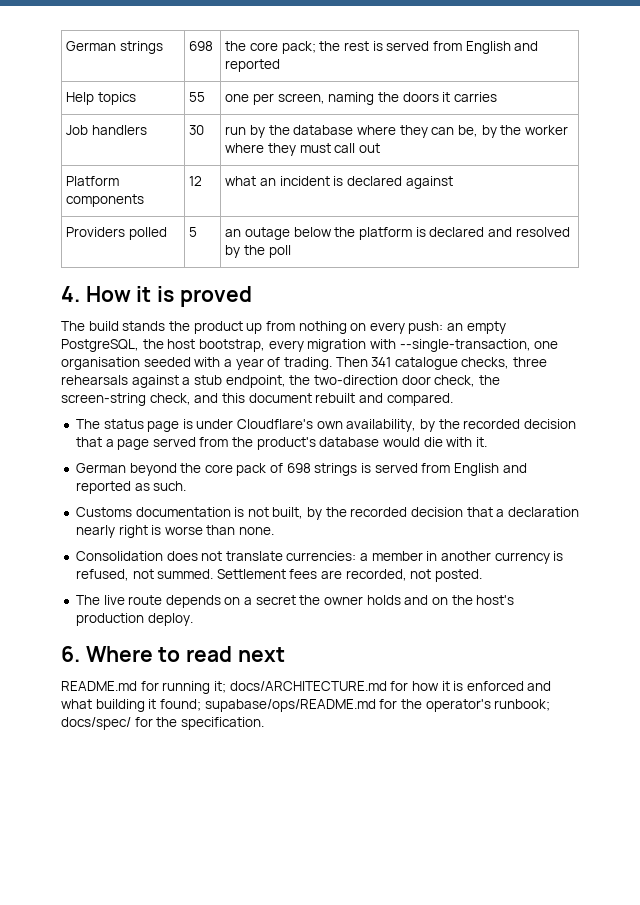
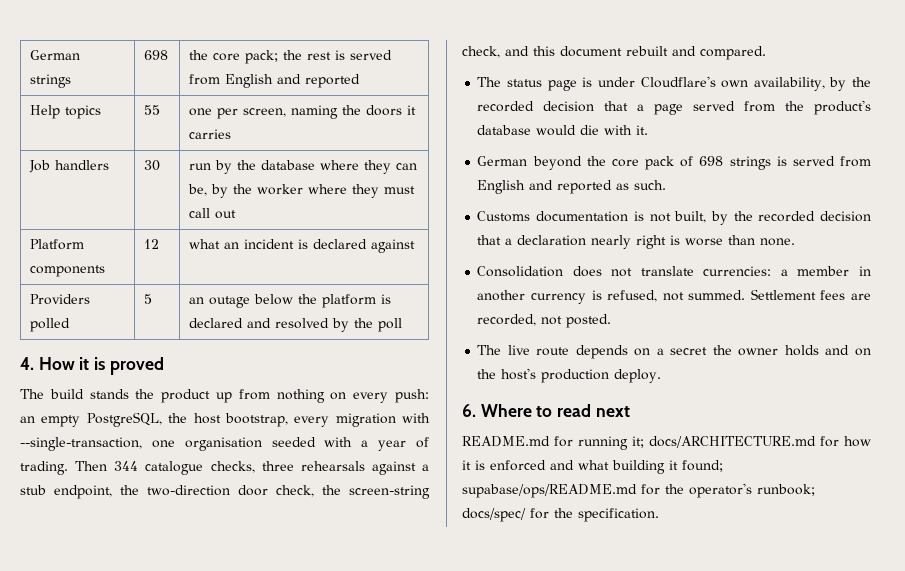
[371,357,392,367] 341 -> [114,461,139,471] 344

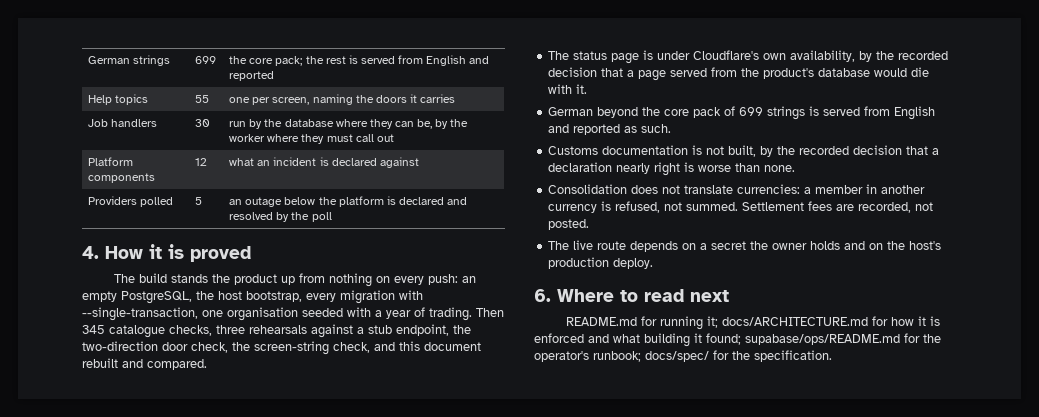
[143,50,168,60] 698 -> [195,56,217,64] 699
[114,461,139,471] 344 -> [82,325,105,334] 345
[699,156,724,166] 698 -> [739,107,764,116] 699

